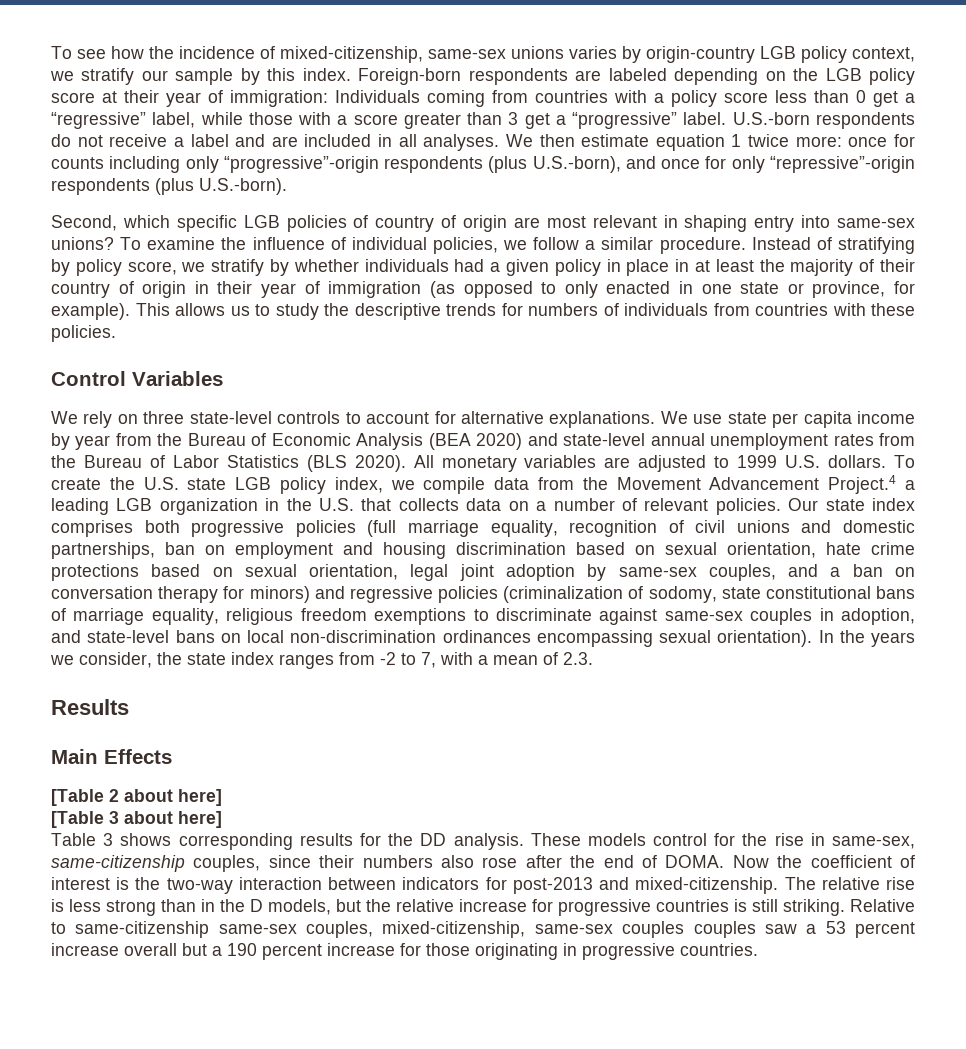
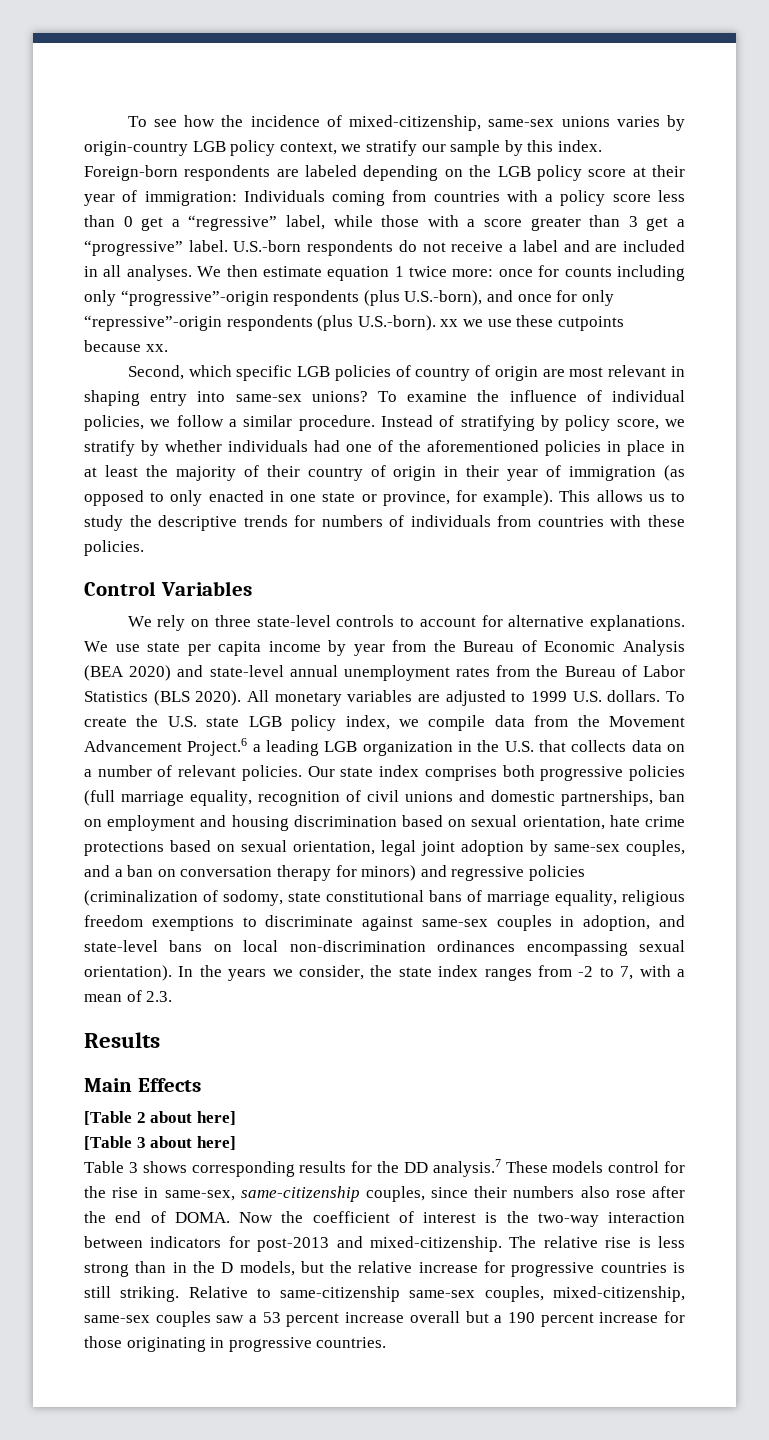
(287, 186) none -> [440,315,624,331] [84,340,168,352] xx we use these cutpoints because xx.
[490,259,601,276] a given policy -> [346,440,601,456] one of the aforementioned policies
[828,475,897,494] Project.4 -> [187,738,248,756] Project.6
[453,833,524,850] analysis. -> [432,1159,501,1177] analysis.7
[693,921,756,938] couples -> (211, 1319) none

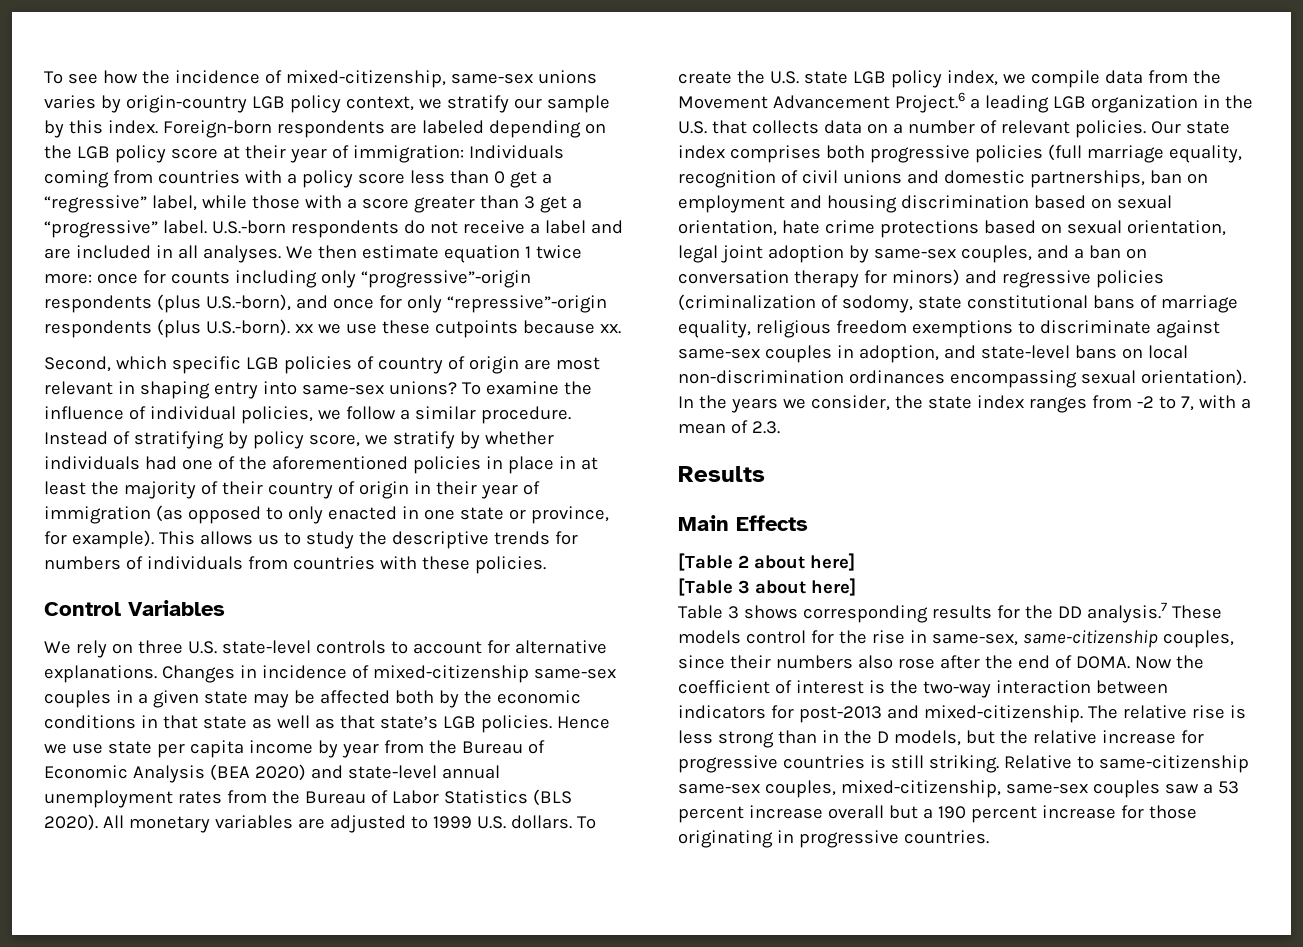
(251, 621) none -> [187,641,217,654] U.S.
[84,641,108,652] We -> [161,665,616,683] [44,690,581,708] [44,715,610,733] [44,743,67,754] Changes in incidence of mixed-citizenship same-sex couples in a given state may be affected both by the economic conditions in that state as well as that state’s LGB policies. Hence we

